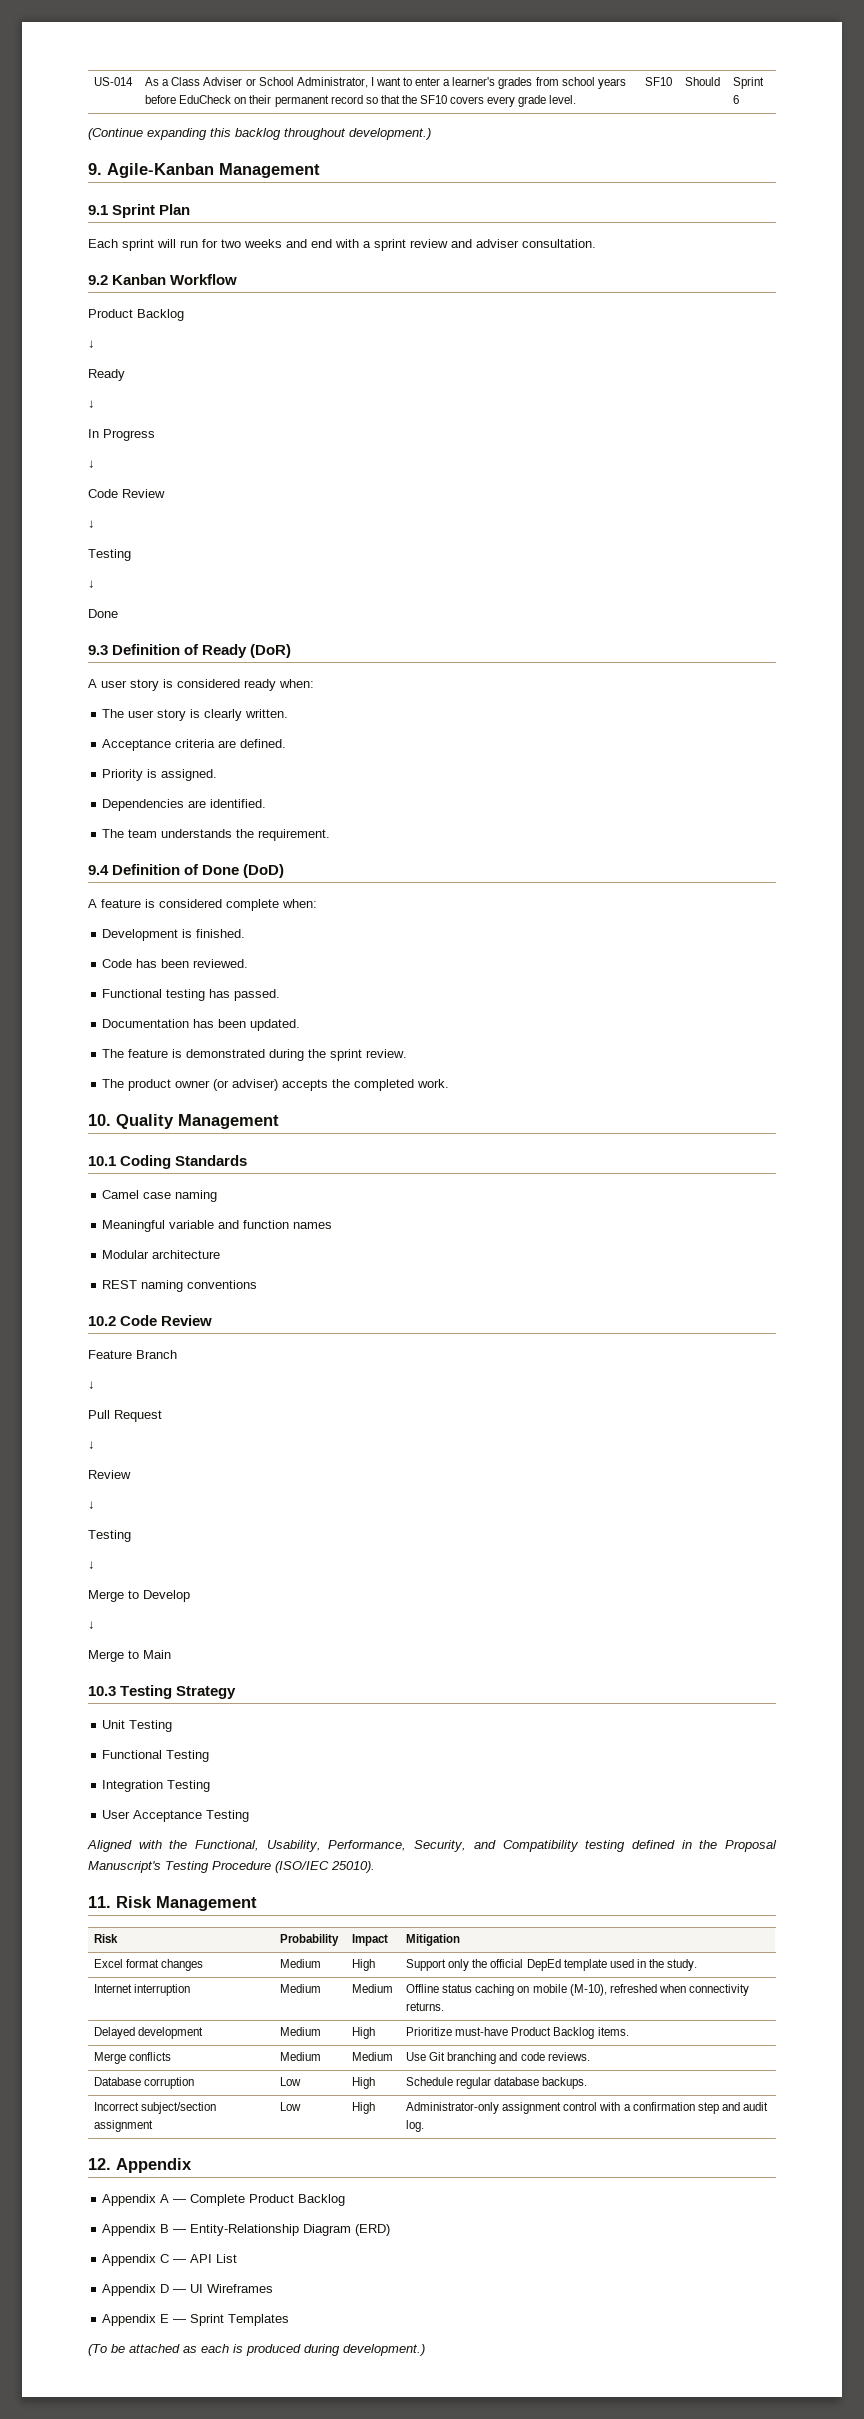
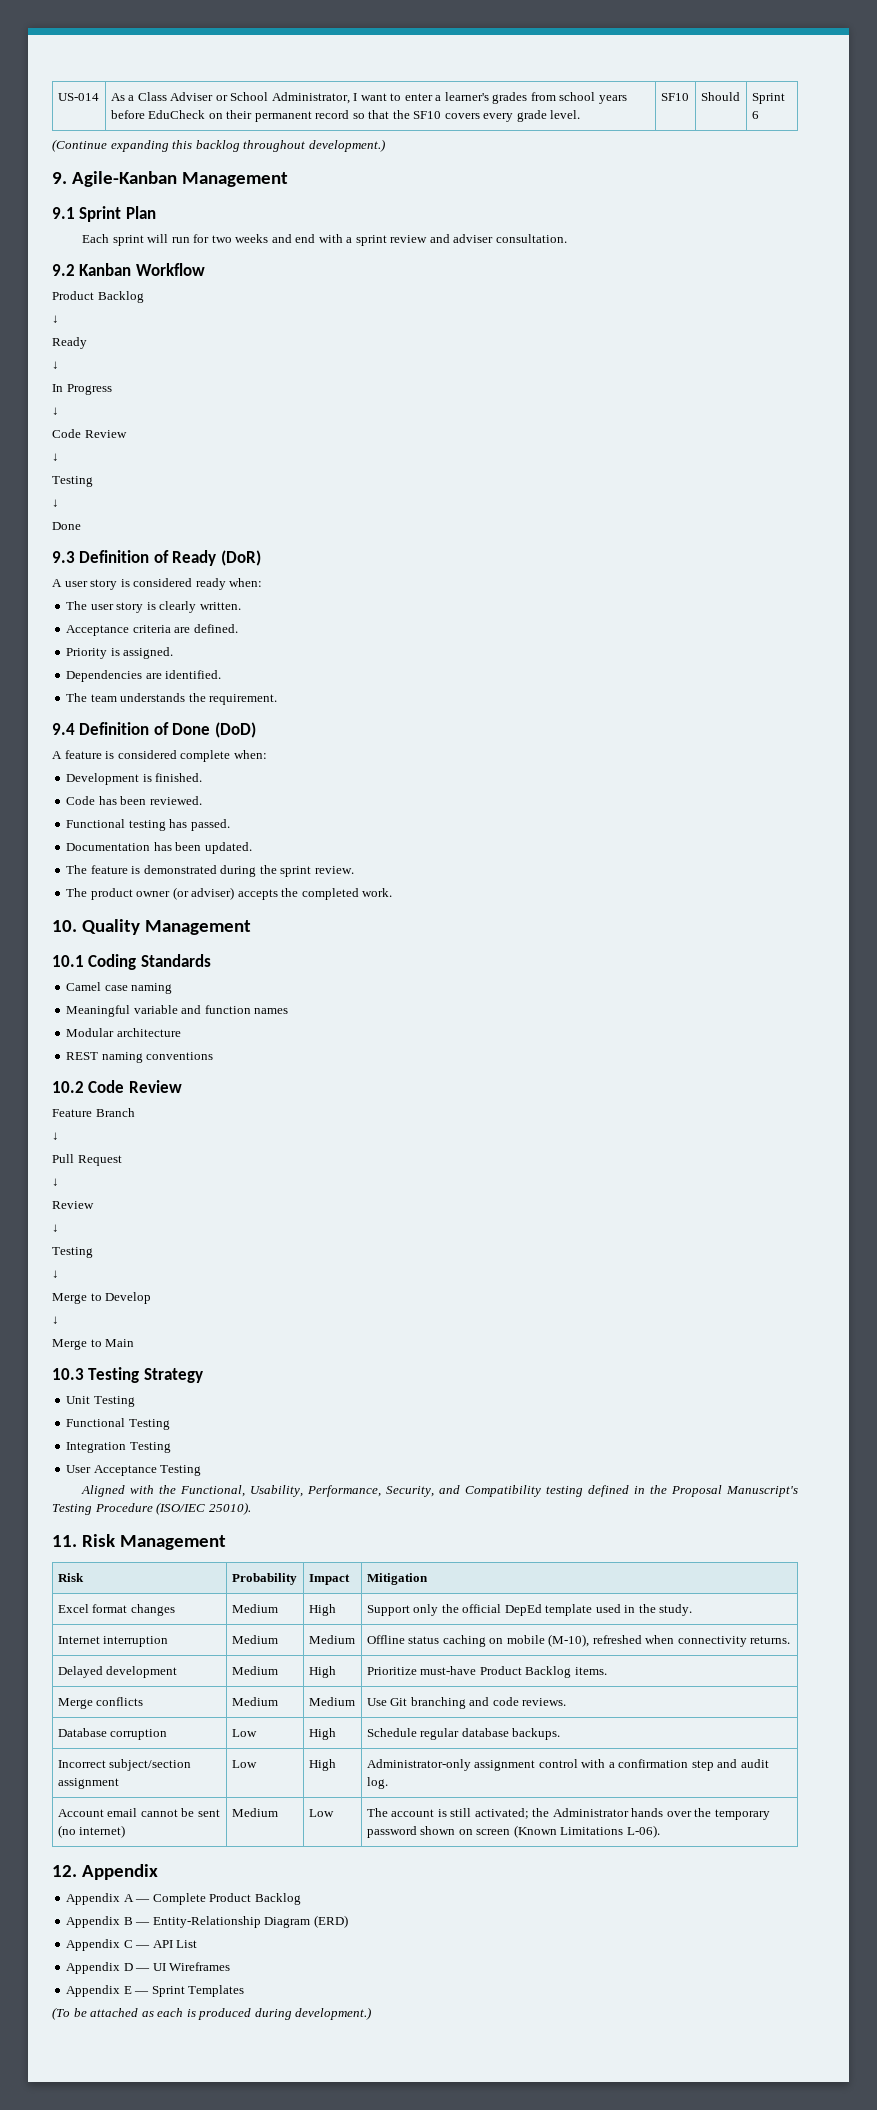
(425, 2126) none -> [57,1808,220,1817] [57,1825,126,1838] [231,1808,278,1817] [308,1809,334,1817] [366,1808,770,1820] [366,1825,660,1838] // Account email cannot be sent (no internet) | Medium | Low | The account is still activated; the Administrator hands over the temporary password shown on screen (Known Limitations L-06).

